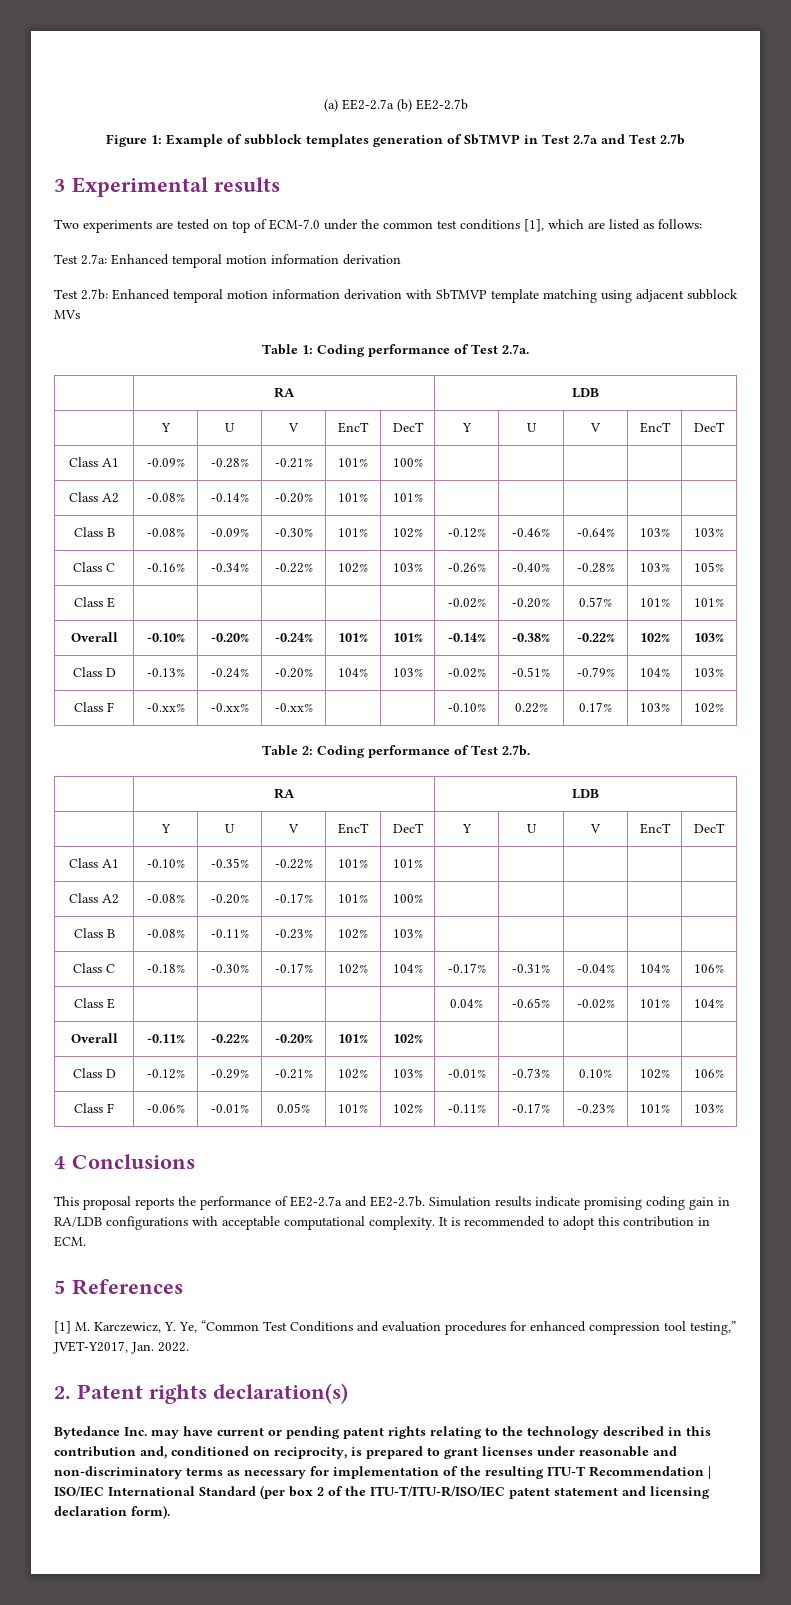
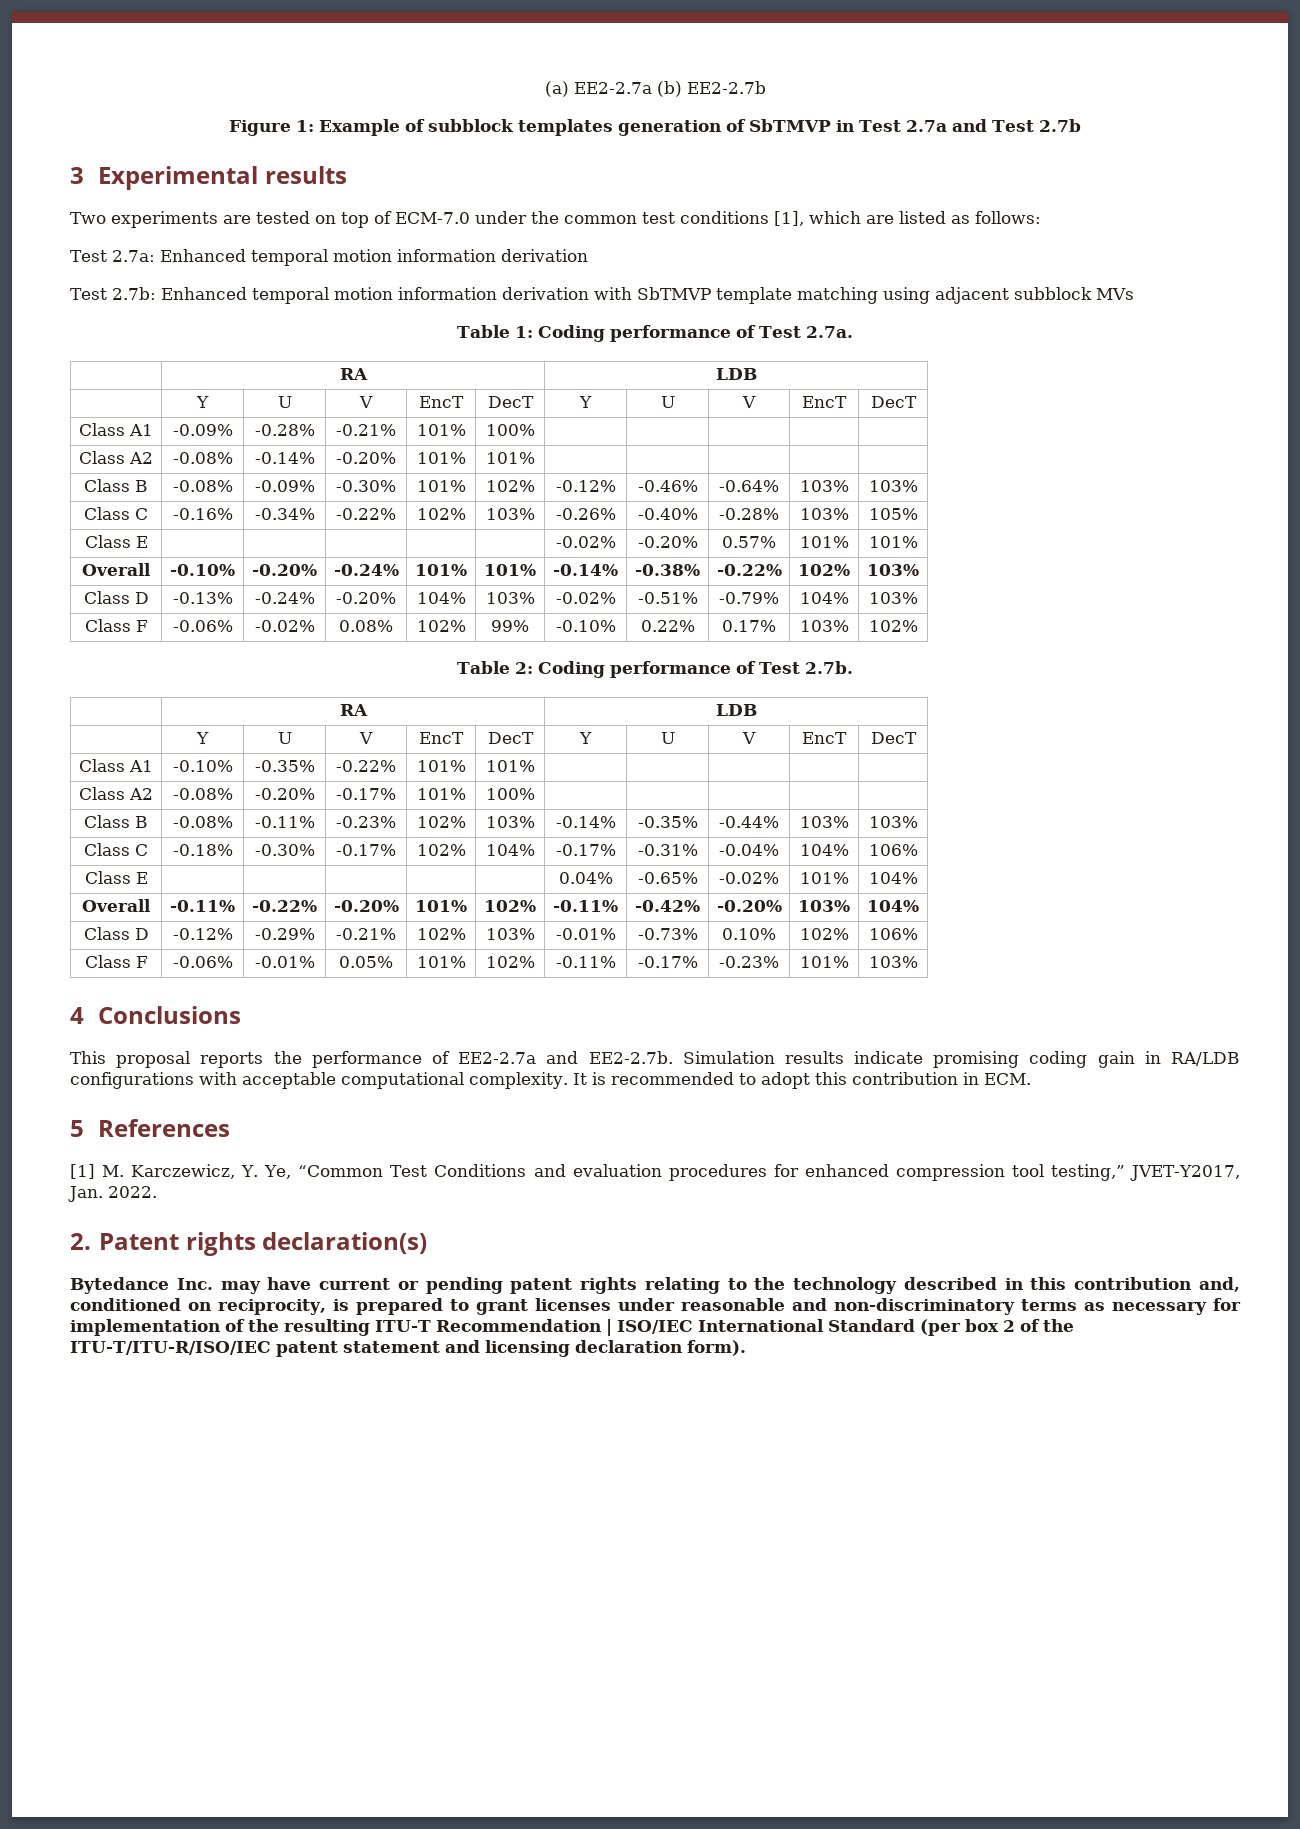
[146,703,185,712] [210,703,249,712] [274,703,313,712] -0.xx% | -0.xx% | -0.xx% | | -> [172,620,233,632] [254,620,315,632] [339,620,393,632] [416,620,466,632] [491,620,529,632] -0.06% | -0.02% | 0.08% | 102% | 99%
(423, 933) | | | | -> [555,816,616,828] [637,816,698,828] [719,816,779,828] [799,816,849,828] [868,816,918,828] -0.14% | -0.35% | -0.44% | 103% | 103%
(423, 1038) | | | | -> [553,900,618,912] [635,900,700,912] [716,900,782,912] [798,900,850,912] [867,900,919,912] -0.11% | -0.42% | -0.20% | 103% | 104%

